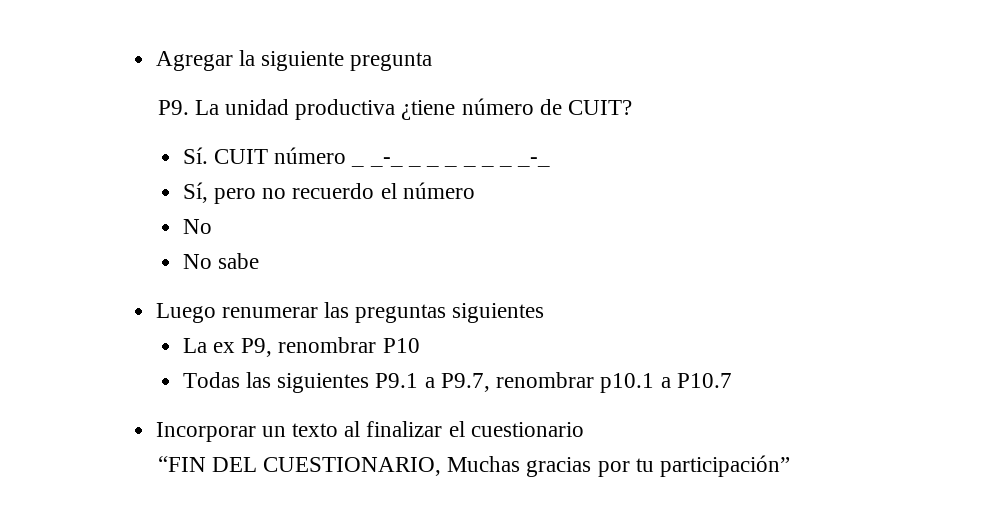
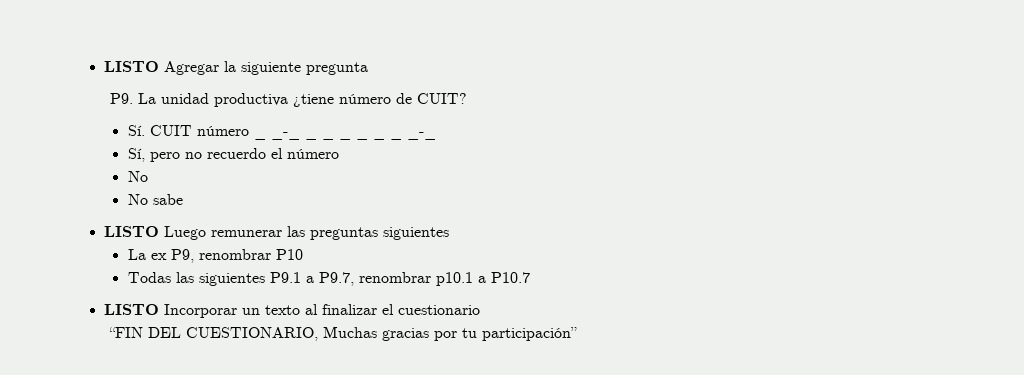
(155, 61) none -> [104,61,160,72] LISTO
[155,303,318,323] Luego renumerar -> [104,226,283,240] LISTO Luego remunerar
(732, 380) none -> [104,304,160,315] LISTO

